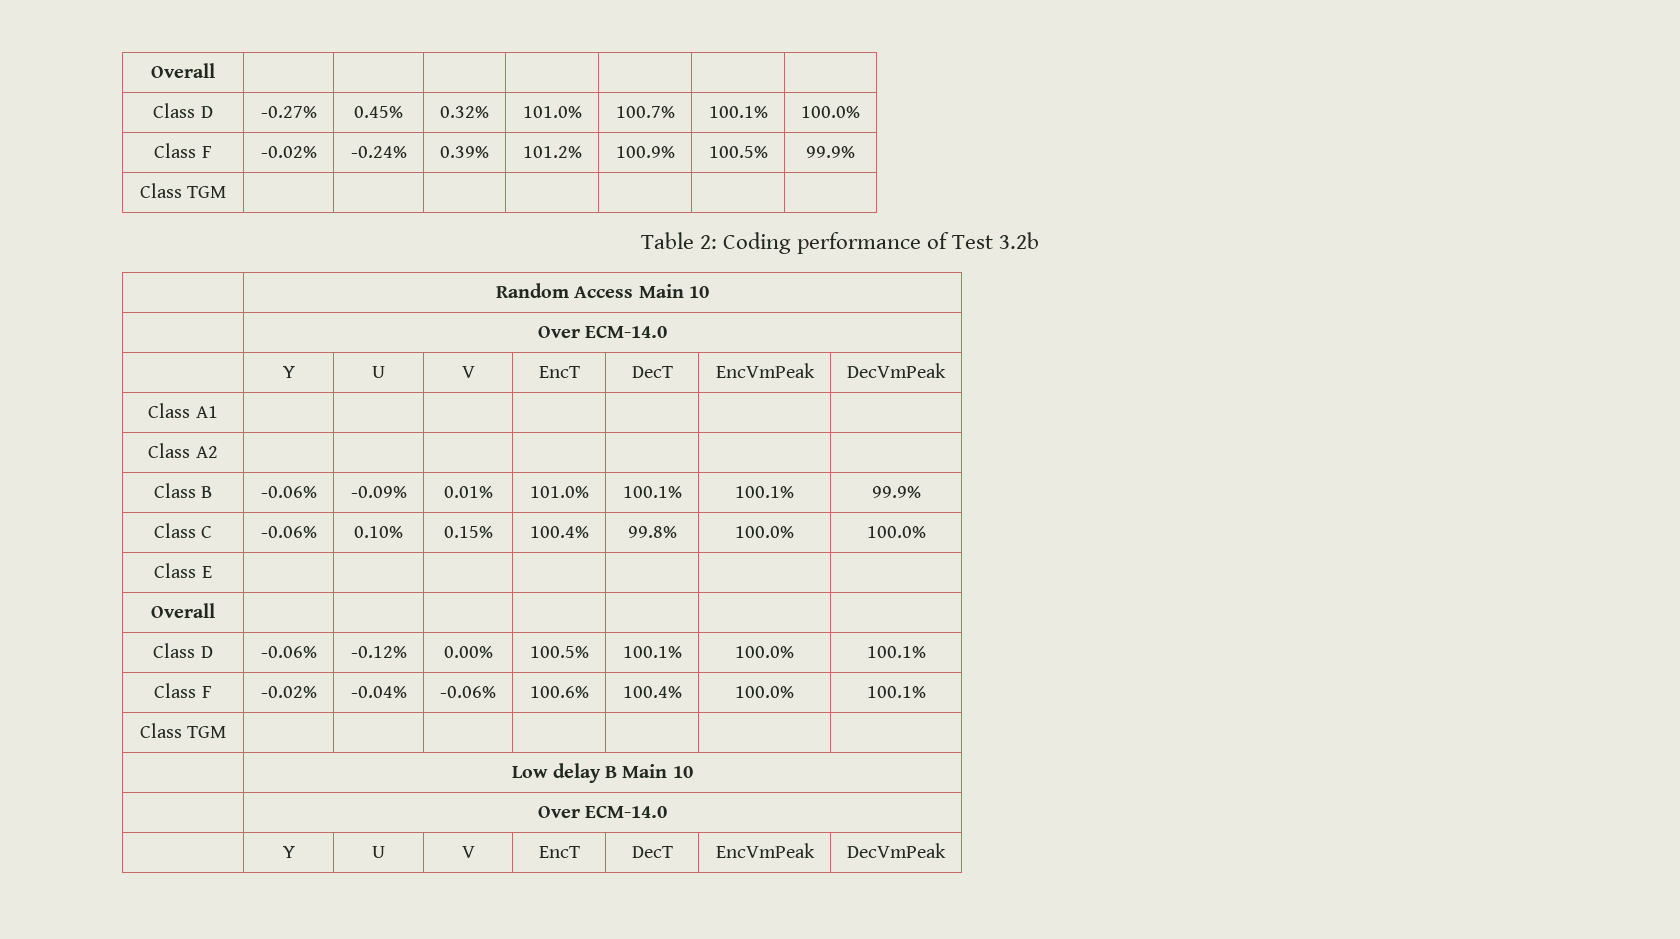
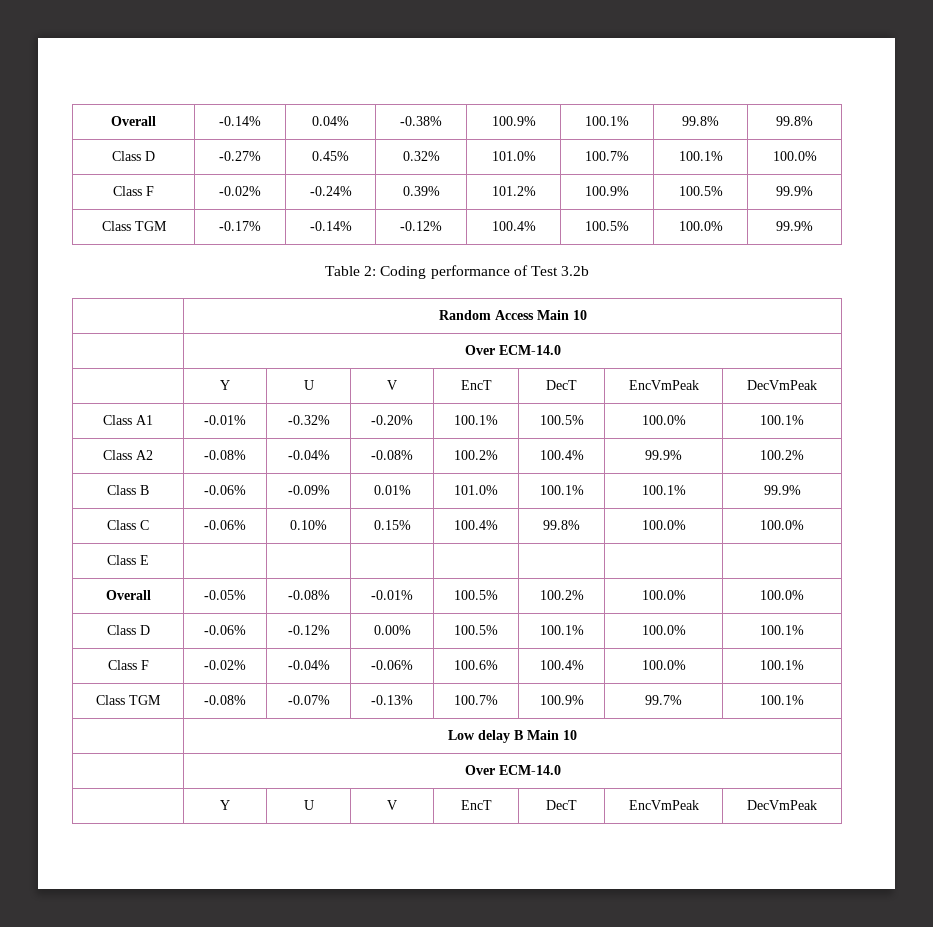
[151,63,215,78] Overall | | | | | | | -> [111,116,156,126] [218,116,261,126] [312,116,349,126] [400,116,442,126] [491,116,536,126] [585,116,629,126] [682,116,719,126] [776,116,813,126] Overall | -0.14% | 0.04% | -0.38% | 100.9% | 100.1% | 99.8% | 99.8%
(227, 192) | | | | | | -> [218,221,261,231] [309,221,352,231] [400,221,442,231] [491,221,536,231] [585,221,629,231] [678,221,723,231] [776,221,813,231] -0.17% | -0.14% | -0.12% | 100.4% | 100.5% | 100.0% | 99.9%
[148,443,218,458] | | | | | | // Class A2 | | | | | | | -> [204,415,246,425] [287,415,330,425] [371,415,413,425] [454,415,498,425] [539,415,584,425] [641,415,686,425] [760,415,804,425] [103,450,153,460] [204,450,246,460] [287,450,330,460] [371,450,413,460] [454,450,498,460] [539,450,584,460] [645,450,682,460] [760,450,804,460] -0.01% | -0.32% | -0.20% | 100.1% | 100.5% | 100.0% | 100.1% // Class A2 | -0.08% | -0.04% | -0.08% | 100.2% | 100.4% | 99.9% | 100.2%
(215, 610) | | | | | | -> [204,590,246,600] [287,590,330,600] [371,590,413,600] [454,590,498,600] [539,590,584,600] [641,590,686,600] [760,590,804,600] -0.05% | -0.08% | -0.01% | 100.5% | 100.2% | 100.0% | 100.0%
(227, 732) | | | | | | -> [204,695,246,705] [287,695,330,705] [371,695,413,705] [454,695,498,705] [539,695,584,705] [645,695,682,705] [760,695,804,705] -0.08% | -0.07% | -0.13% | 100.7% | 100.9% | 99.7% | 100.1%

